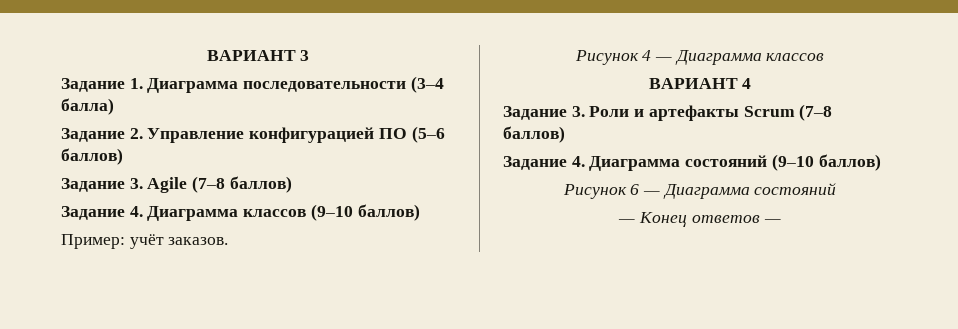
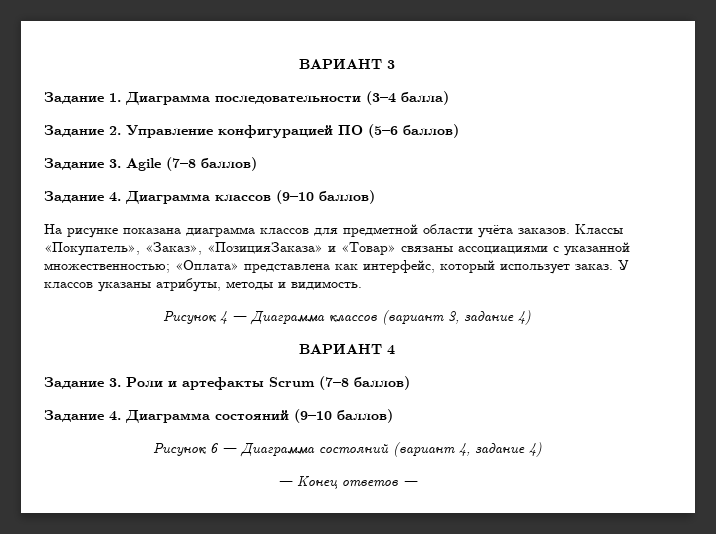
[61,234,229,249] Пример: учёт заказов. -> [44,224,623,238] [44,242,630,256] [44,260,629,274] [44,278,362,292] На рисунке показана диаграмма классов для предметной области учёта заказов. Классы «Покупатель», «Заказ», «ПозицияЗаказа» и «Товар» связаны ассоциациями с указанной множественностью; «Оплата» представлена как интерфейс, который использует заказ. У классов указаны атрибуты, методы и видимость.
(825, 57) none -> [382,310,531,325] (вариант 3, задание 4)
(837, 189) none -> [392,442,542,457] (вариант 4, задание 4)

